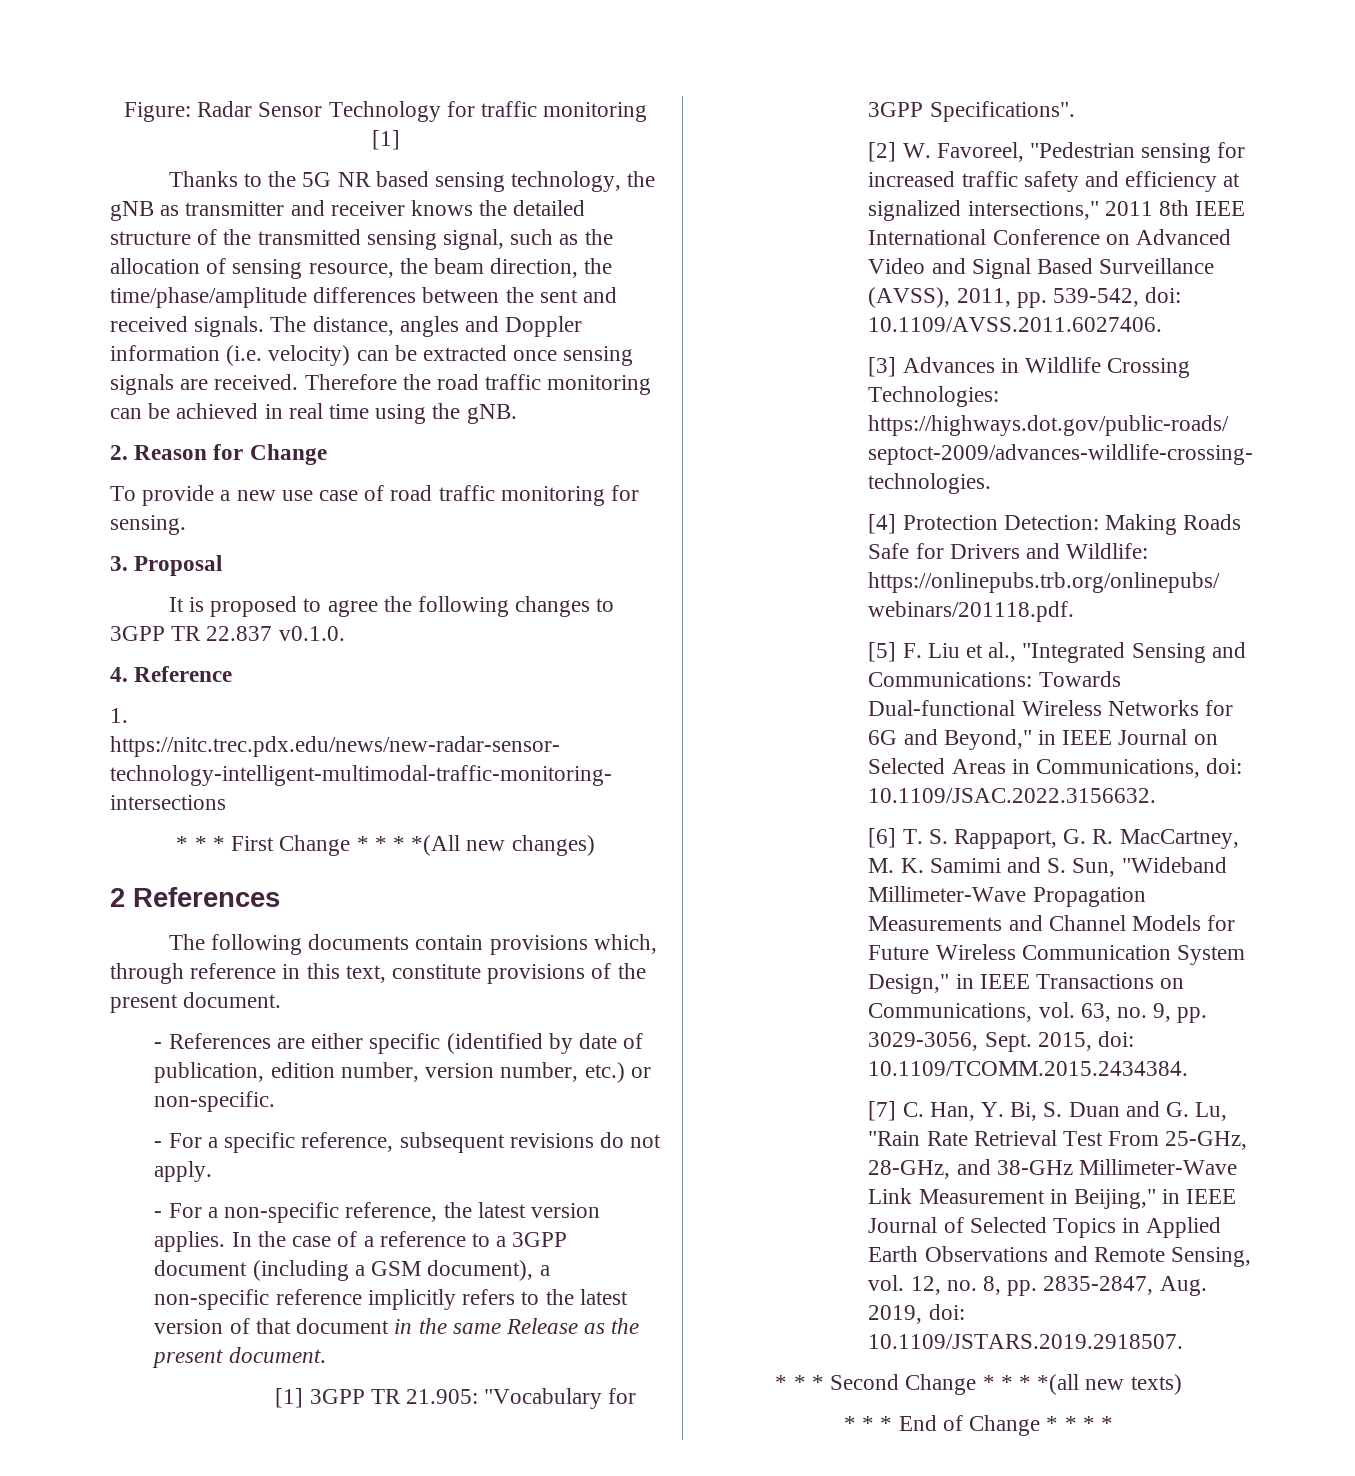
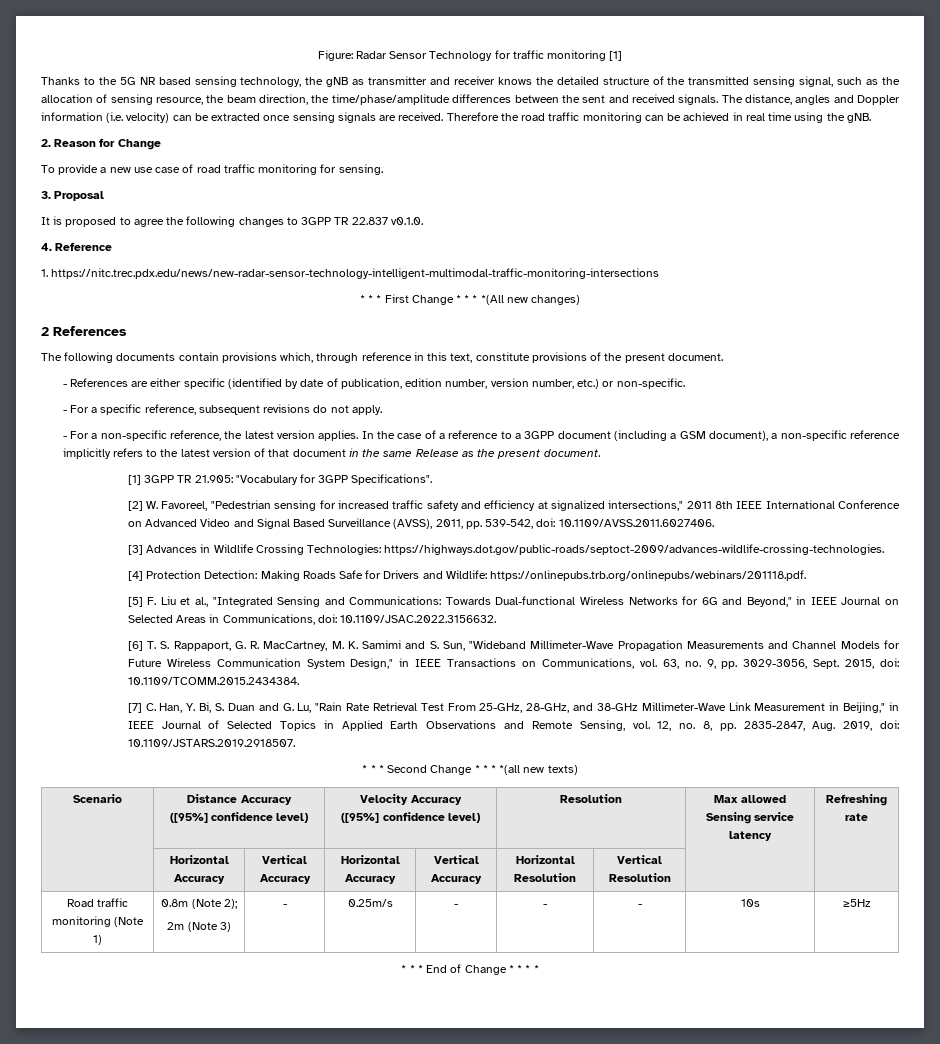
(1182, 1384) none -> [73,794,122,803] [187,794,292,805] [169,812,309,823] [360,794,462,805] [341,812,480,823] [560,794,623,803] [714,795,786,803] [705,812,795,824] [729,831,772,841] [826,794,887,806] [845,813,868,821] [169,855,229,864] [174,874,225,884] [262,855,307,864] [259,874,311,884] [340,855,400,864] [345,874,396,884] [433,855,479,864] [431,874,482,884] [515,855,575,864] [514,873,576,882] [617,855,662,864] [608,873,671,882] [66,898,129,907] [51,916,145,927] [93,935,102,945] [161,899,237,909] [167,922,231,932] [282,904,287,907] [347,899,393,907] [454,904,458,907] [543,904,547,907] [637,904,642,907] [740,899,760,907] [842,899,871,907] // Scenario | Distance Accuracy // ([95%] confidence level) | Velocity Accuracy // ([95%] confidence level) | Resolution | Max allowed Sensing service latency | Refreshing rate // | Horizontal Accuracy | Vertical Accuracy | Horizontal Accuracy | Vertical Accuracy | Horizontal Resolution | Vertical Resolution | | // Road traffic monitoring (Note 1) | 0.8m (Note 2); // 2m (Note 3) | - | 0.25m/s | - | - | - | 10s | ≥5Hz

